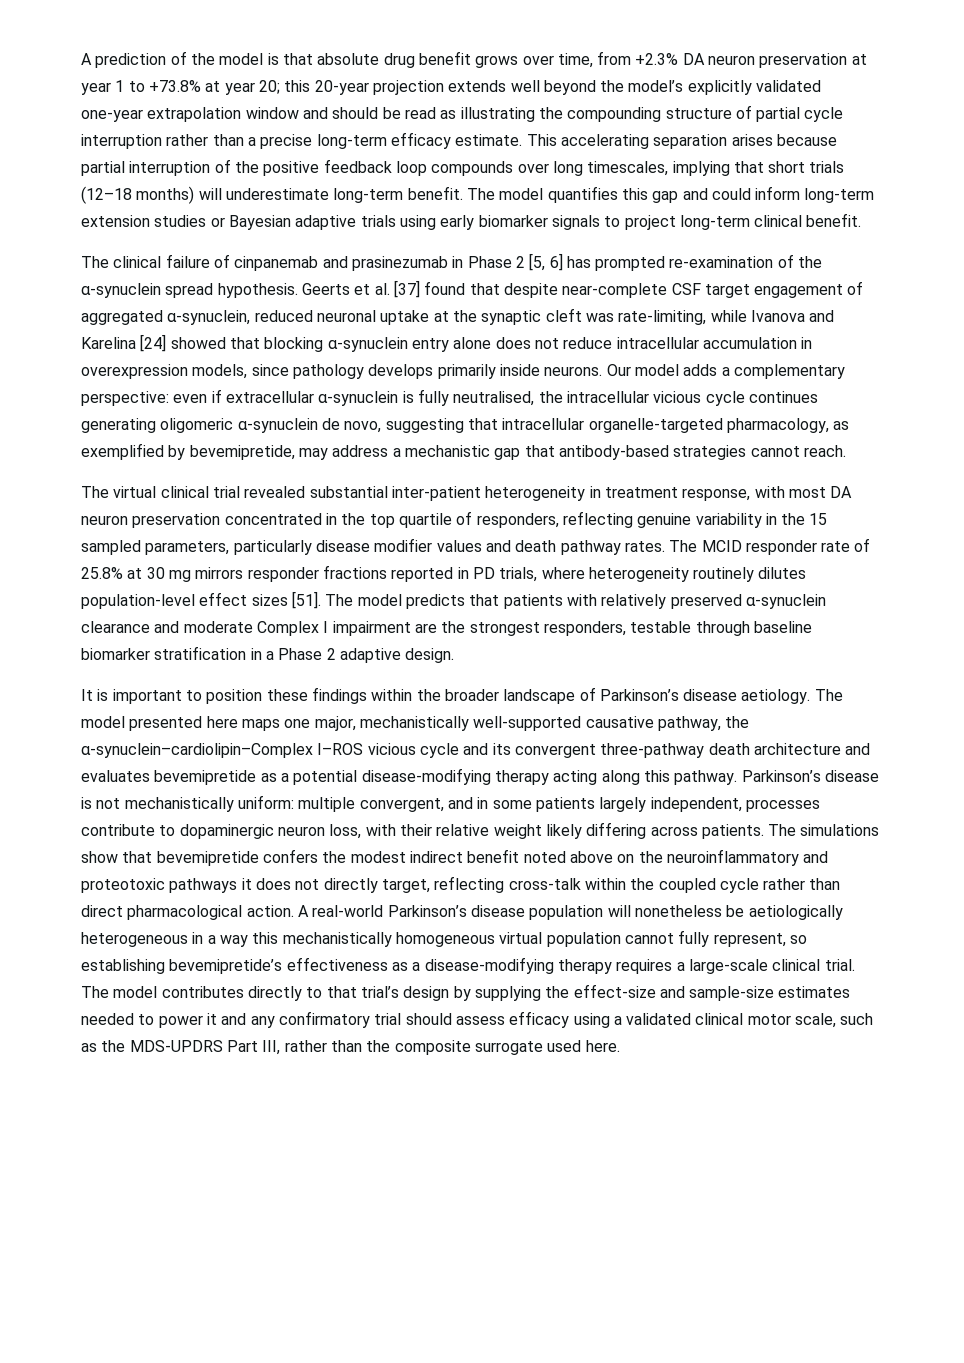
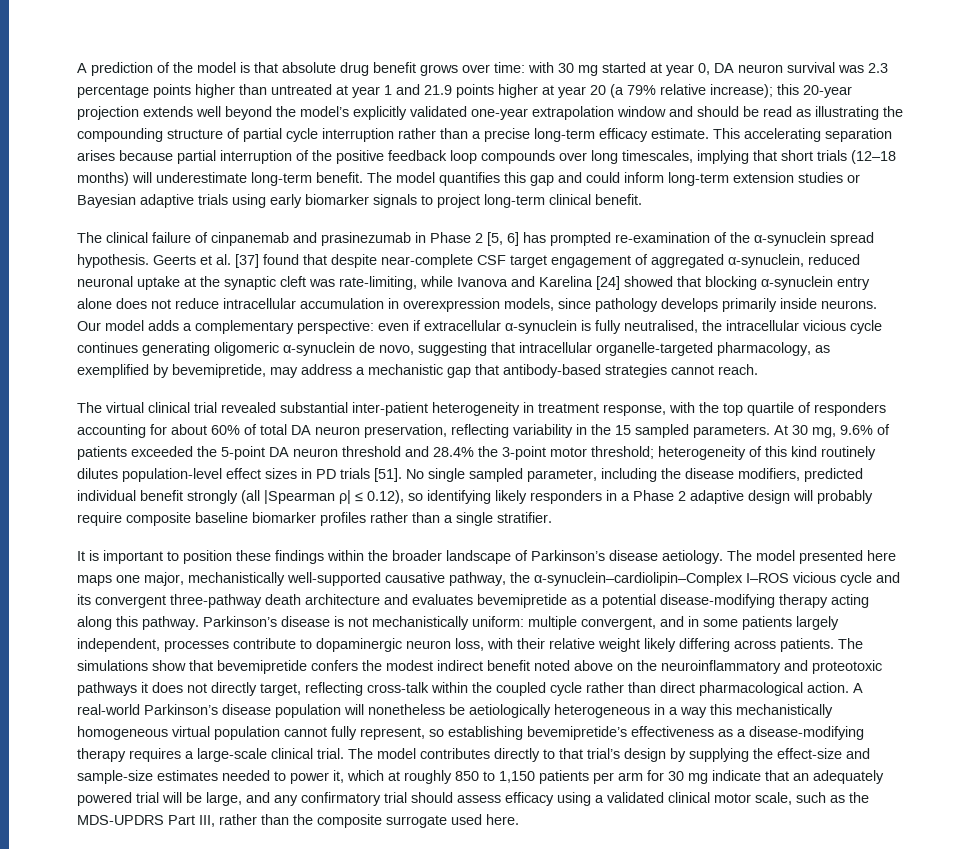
[557,51,867,68] [81,80,280,95] time, from +2.3% DA neuron preservation at year 1 to +73.8% at year 20; -> [494,62,888,76] [77,84,773,98] time: with 30 mg started at year 0, DA neuron survival was 2.3 percentage points higher than untreated at year 1 and 21.9 points higher at year 20 (a 79% relative increase);
[788,486,853,498] [81,511,692,528] most DA neuron preservation concentrated in the top quartile of responders, reflecting genuine -> [699,402,886,416] [77,424,509,438] the top quartile of responders accounting for about 60% of total DA neuron preservation, reflecting
[145,538,871,555] [81,565,689,582] parameters, particularly disease modifier values and death pathway rates. The MCID responder rate of 25.8% at 30 mg mirrors responder fractions reported in PD trials, where heterogeneity -> [693,424,890,438] [77,446,817,460] parameters. At 30 mg, 9.6% of patients exceeded the 5-point DA neuron threshold and 28.4% the 3-point motor threshold; heterogeneity of this kind
[291,591,826,609] [81,621,812,636] [81,646,247,660] [51]. The model predicts that patients with relatively preserved α-synuclein clearance and moderate Complex I impairment are the strongest responders, testable through baseline biomarker stratification -> [301,468,863,482] [77,490,602,504] in PD trials [51]. No single sampled parameter, including the disease modifiers, predicted individual benefit strongly (all |Spearman ρ| ≤ 0.12), so identifying likely responders
[405,648,455,663] design. -> [748,490,873,504] [77,512,552,526] design will probably require composite baseline biomarker profiles rather than a single stratifier.
[206,1013,217,1025] it -> [333,770,884,784] [77,792,242,806] it, which at roughly 850 to 1,150 patients per arm for 30 mg indicate that an adequately powered trial will be large,

